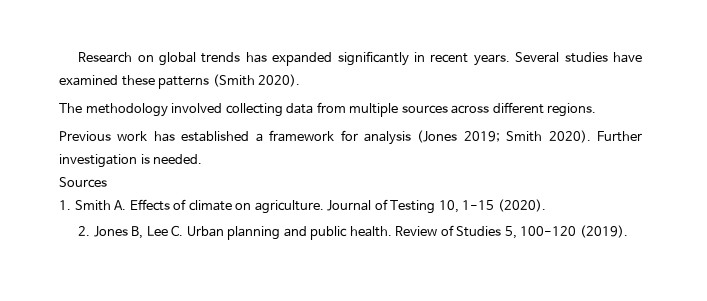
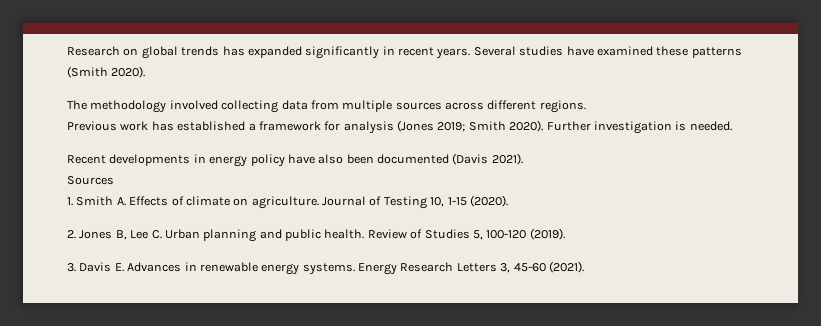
(203, 159) none -> [67,153,523,167] // Recent developments in energy policy have also been documented (Davis 2021).
(628, 231) none -> [67,261,584,275] // 3. Davis E. Advances in renewable energy systems. Energy Research Letters 3, 45-60 (2021).

